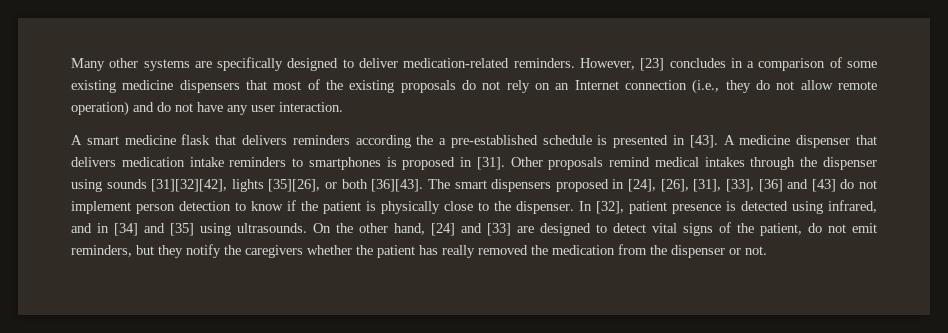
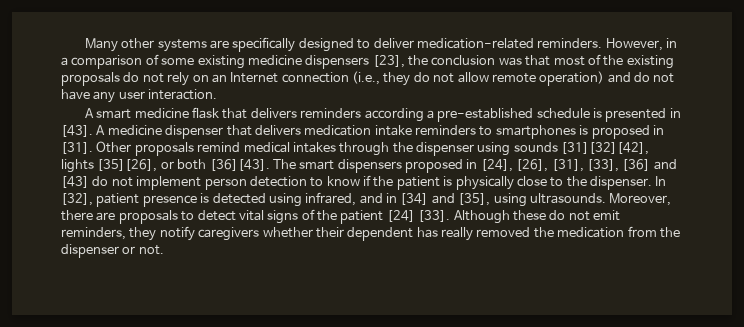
[640,58,726,71] [23] concludes -> (663, 44) none
(240, 86) none -> [372,55,522,68] [23], the conclusion was
[416,135,434,145] the -> (424, 115) none
[170,223,194,236] [35] -> [458,193,491,206] [35],
[313,223,591,236] On the other hand, [24] and [33] are designed -> [609,193,672,206] [61,210,178,224] Moreover, there are proposals
[760,223,802,236] patient, -> [340,210,546,224] patient [24] [33]. Although these
[136,245,154,255] but -> (126, 233) none
[224,245,241,255] the -> (195, 233) none
[356,245,415,258] the patient -> [315,227,414,241] their dependent

